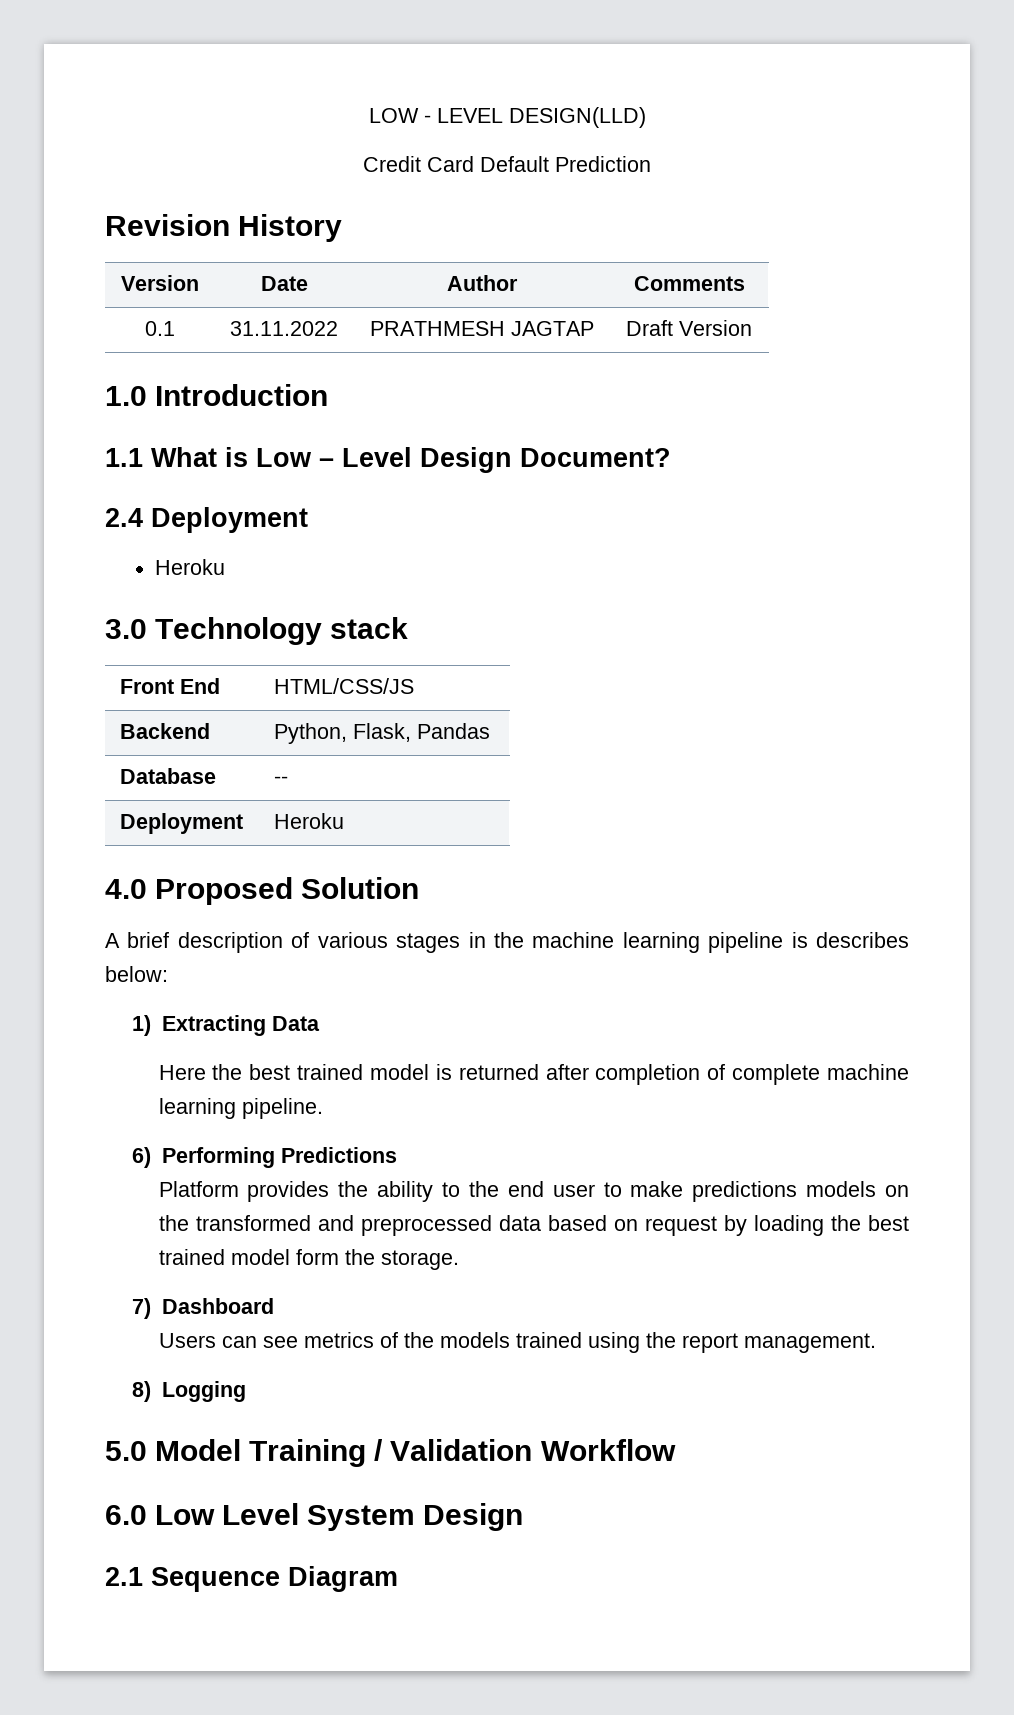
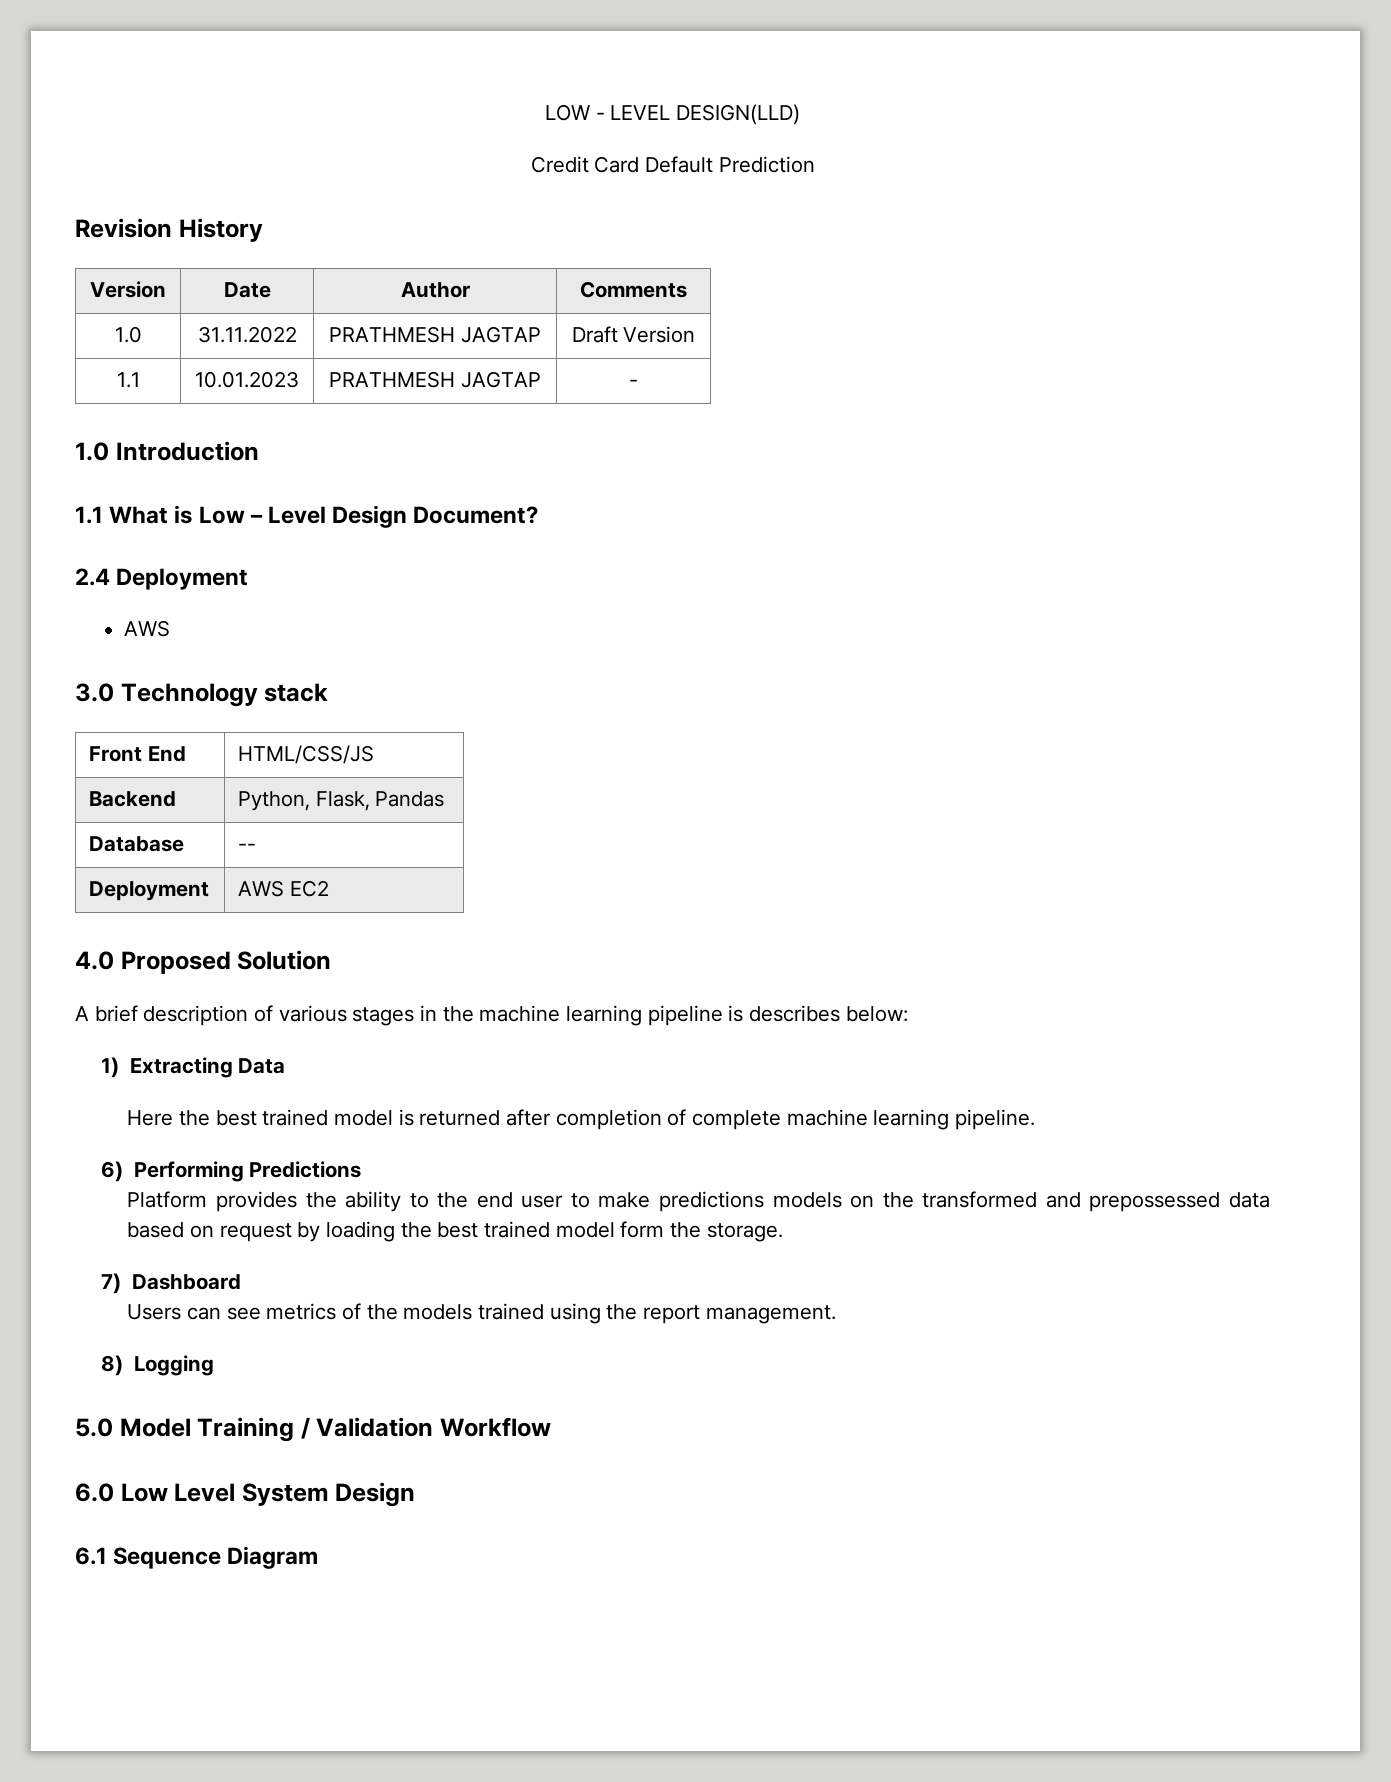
[145,321,175,336] 0.1 -> [114,326,142,343] 1.0
(752, 328) none -> [116,372,140,388] [195,371,299,388] [329,371,541,388] [629,379,638,387] // 1.1 | 10.01.2023 | PRATHMESH JAGTAP | -
[155,559,226,575] Heroku -> [124,620,171,637] AWS
[274,813,345,829] Heroku -> [238,880,329,897] AWS EC2
[360,1215,492,1236] preprocessed -> [1089,1192,1221,1212] prepossessed
[105,1567,143,1586] 2.1 -> [75,1547,107,1565] 6.1

